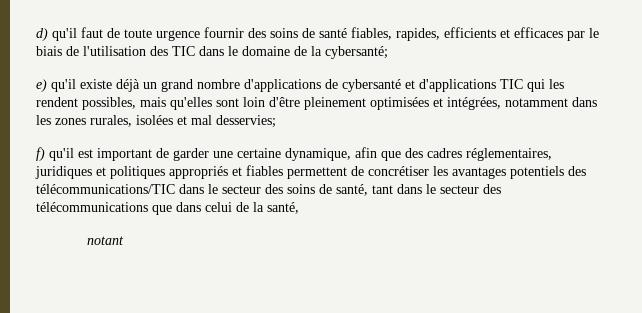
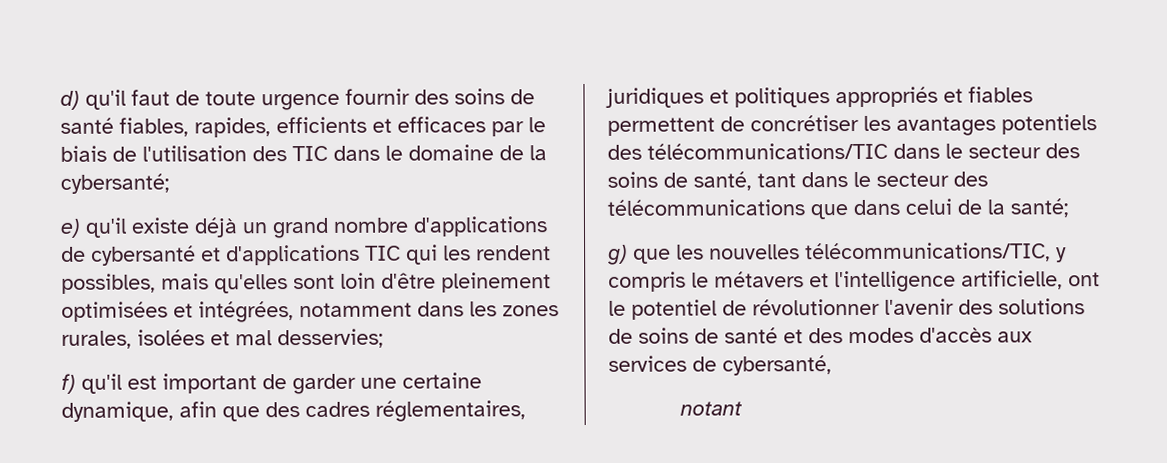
[267,202,299,214] santé, -> [1010,198,1069,218] [607,242,1067,265] [608,270,1100,293] [608,298,1085,320] [608,327,1033,344] [608,355,832,376] santé; // g) que les nouvelles télécommunications/TIC, y compris le métavers et l'intelligence artificielle, ont le potentiel de révolutionner l'avenir des solutions de soins de santé et des modes d'accès aux services de cybersanté,

